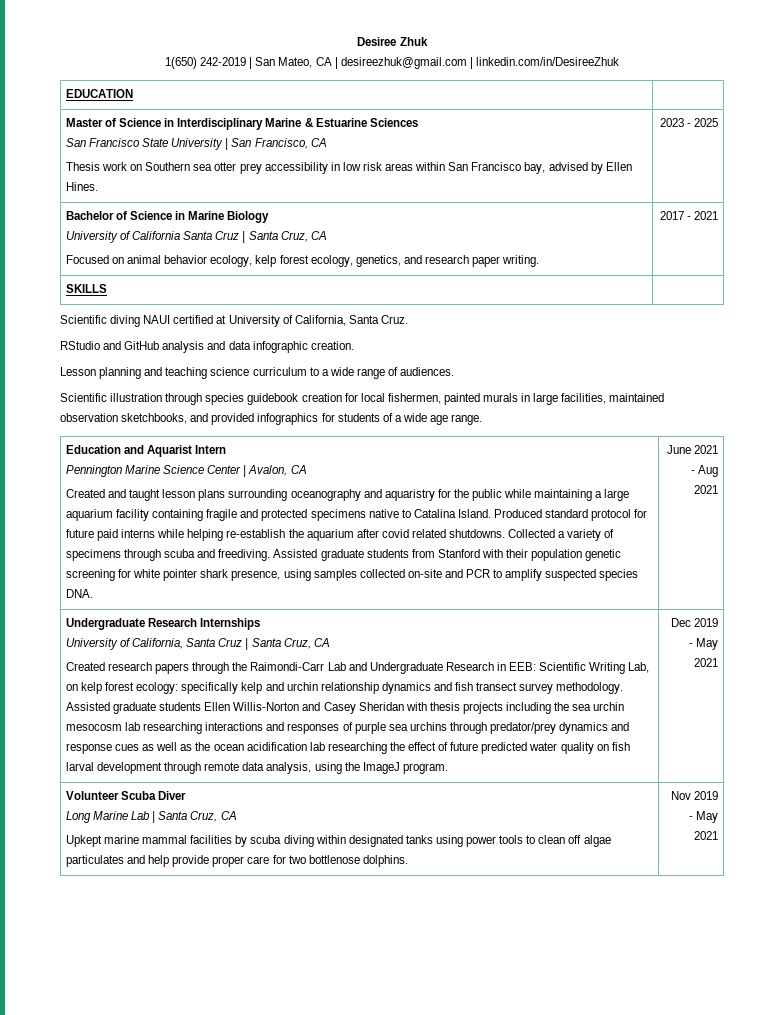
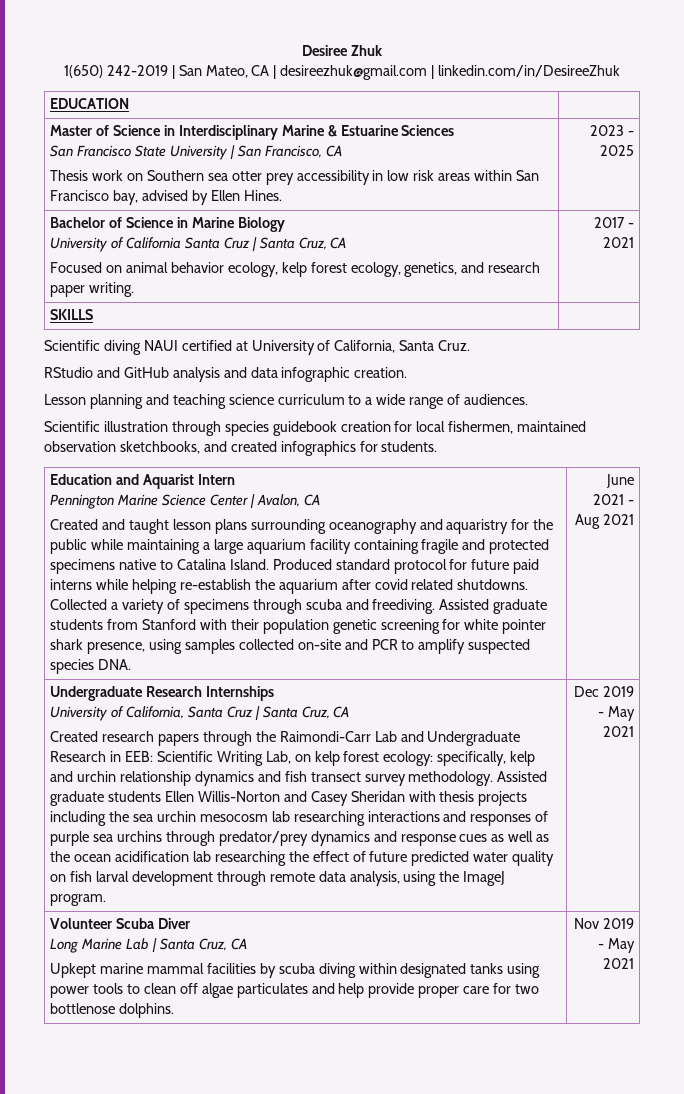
[443,393,607,405] painted murals in large facilities, -> (514, 427) none
[211,413,255,425] provided -> [230,441,277,452] created
[337,413,483,425] students of a wide age range. -> [381,441,438,452] students.
[181,682,239,694] specifically -> [437,751,507,766] specifically,

